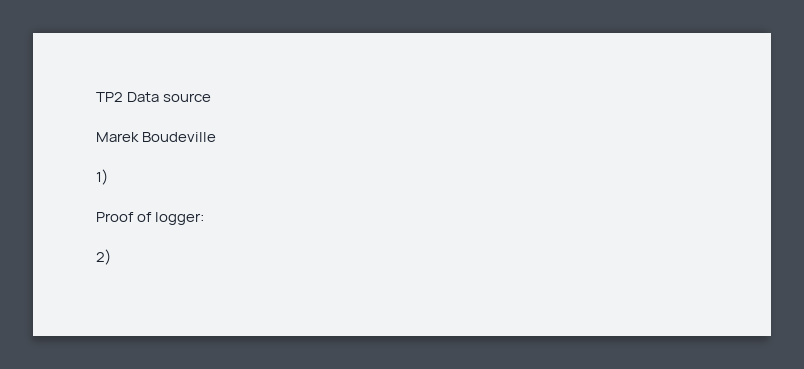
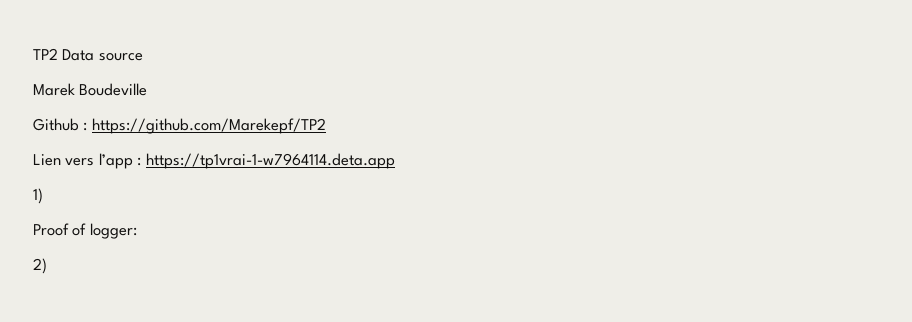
(217, 137) none -> [33,118,326,134] [33,153,395,169] // Github : https://github.com/Marekepf/TP2 // Lien vers l’app : https://tp1vrai-1-w7964114.deta.app

